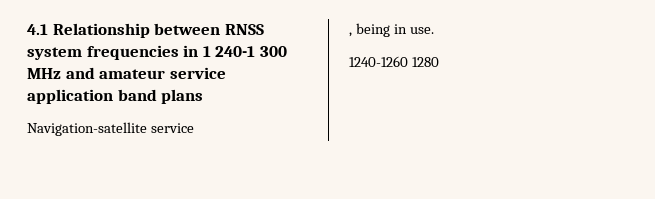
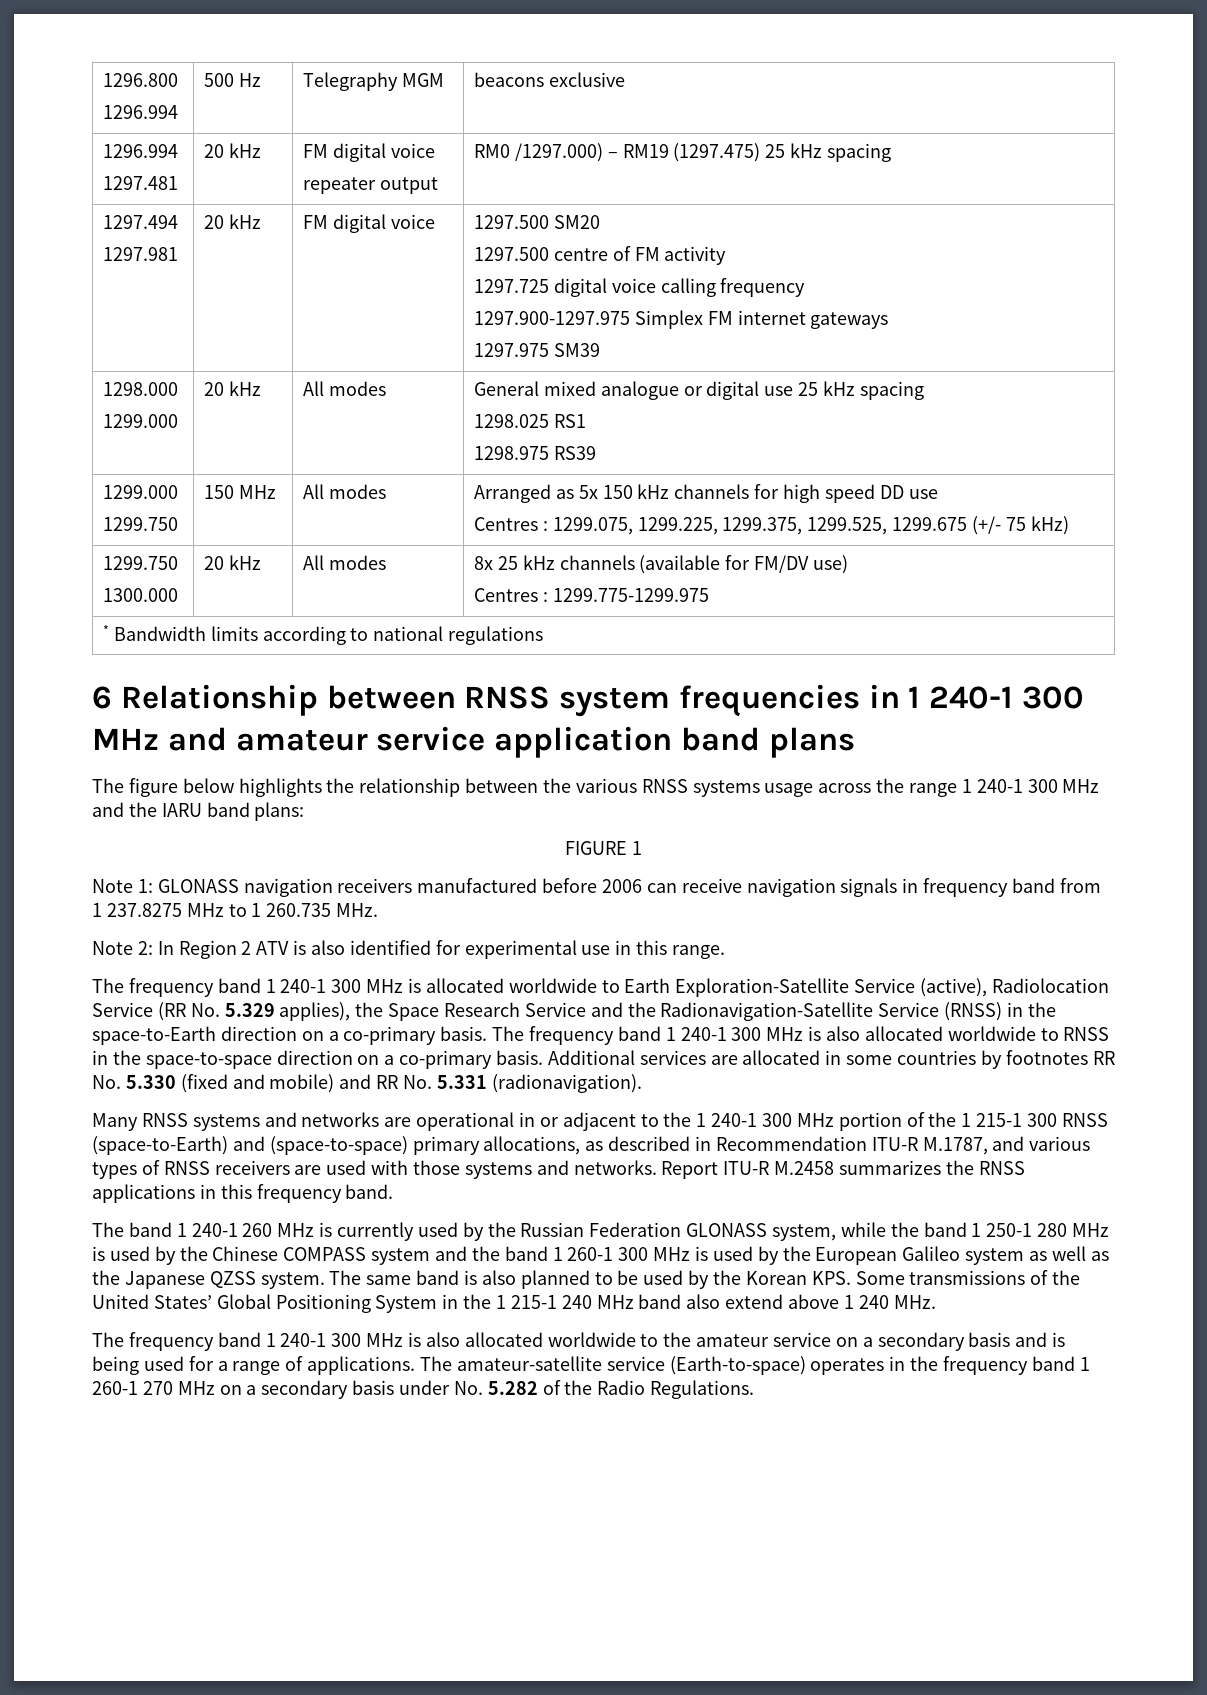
[27,24,48,35] 4.1 -> [102,73,178,87] [102,105,178,119] [203,73,261,87] [302,72,444,91] [473,72,625,87] [102,144,178,158] [102,176,178,190] [203,143,261,158] [302,143,435,162] [302,177,438,194] [473,143,892,162] [102,215,178,229] [102,247,178,261] [203,214,261,229] [302,214,435,233] [473,215,600,229] [473,246,727,265] [473,278,806,297] [473,310,889,329] [473,343,600,357] [102,382,178,396] [102,414,178,428] [203,381,261,396] [302,381,386,396] [473,381,924,400] [473,414,586,428] [473,446,596,460] [102,485,178,499] [102,517,178,531] [203,485,276,499] [302,484,386,499] [473,484,938,503] [473,516,1069,535] [102,556,178,570] [102,588,178,602] [203,555,261,570] [302,555,386,570] [473,555,849,574] [473,588,709,602] [102,625,544,645] [92,686,112,709] 1296.800 // 1296.994 | 500 Hz | Telegraphy MGM | beacons exclusive // 1296.994 // 1297.481 | 20 kHz | FM digital voice // repeater output | RM0 /1297.000) – RM19 (1297.475) 25 kHz spacing // 1297.494 // 1297.981 | 20 kHz | FM digital voice | 1297.500 SM20 // 1297.500 centre of FM activity // 1297.725 digital voice calling frequency // 1297.900-1297.975 Simplex FM internet gateways // 1297.975 SM39 // 1298.000 // 1299.000 | 20 kHz | All modes | General mixed analogue or digital use 25 kHz spacing // 1298.025 RS1 // 1298.975 RS39 // 1299.000 // 1299.750 | 150 MHz | All modes | Arranged as 5x 150 kHz channels for high speed DD use // Centres : 1299.075, 1299.225, 1299.375, 1299.525, 1299.675 (+/- 75 kHz) // 1299.750 // 1300.000 | 20 kHz | All modes | 8x 25 kHz channels (available for FM/DV use) // Centres : 1299.775-1299.975 // * Bandwidth limits according to national regulations // 6
[27,122,194,136] [349,23,434,37] [349,56,439,67] Navigation-satellite service // , being in use. // 1240-1260 1280 -> [92,778,1100,797] [92,802,305,821] [565,841,642,855] [92,878,1101,897] [92,903,379,917] [92,940,726,959] [92,978,1109,997] [92,1002,1056,1021] [92,1026,1110,1045] [92,1050,1115,1069] [92,1074,642,1093] [92,1112,1108,1131] [92,1136,1091,1155] [92,1160,1025,1179] [92,1184,394,1203] [92,1222,1110,1241] [92,1246,1109,1265] [92,1270,1081,1289] [92,1294,936,1313] [92,1332,1066,1351] [92,1356,1090,1375] [92,1380,755,1399] The figure below highlights the relationship between the various RNSS systems usage across the range 1 240-1 300 MHz and the IARU band plans: // FIGURE 1 // Note 1: GLONASS navigation receivers manufactured before 2006 can receive navigation signals in frequency band from 1 237.8275 MHz to 1 260.735 MHz. // Note 2: In Region 2 ATV is also identified for experimental use in this range. // The frequency band 1 240-1 300 MHz is allocated worldwide to Earth Exploration-Satellite Service (active), Radiolocation Service (RR No. 5.329 applies), the Space Research Service and the Radionavigation-Satellite Service (RNSS) in the space-to-Earth direction on a co-primary basis. The frequency band 1 240-1 300 MHz is also allocated worldwide to RNSS in the space-to-space direction on a co-primary basis. Additional services are allocated in some countries by footnotes RR No. 5.330 (fixed and mobile) and RR No. 5.331 (radionavigation). // Many RNSS systems and networks are operational in or adjacent to the 1 240-1 300 MHz portion of the 1 215-1 300 RNSS (space-to-Earth) and (space-to-space) primary allocations, as described in Recommendation ITU-R M.1787, and various types of RNSS receivers are used with those systems and networks. Report ITU-R M.2458 summarizes the RNSS applications in this frequency band. // The band 1 240-1 260 MHz is currently used by the Russian Federation GLONASS system, while the band 1 250-1 280 MHz is used by the Chinese COMPASS system and the band 1 260-1 300 MHz is used by the European Galileo system as well as the Japanese QZSS system. The same band is also planned to be used by the Korean KPS. Some transmissions of the United States’ Global Positioning System in the 1 215-1 240 MHz band also extend above 1 240 MHz. // The frequency band 1 240-1 300 MHz is also allocated worldwide to the amateur service on a secondary basis and is being used for a range of applications. The amateur-satellite service (Earth-to-space) operates in the frequency band 1 260-1 270 MHz on a secondary basis under No. 5.282 of the Radio Regulations.

